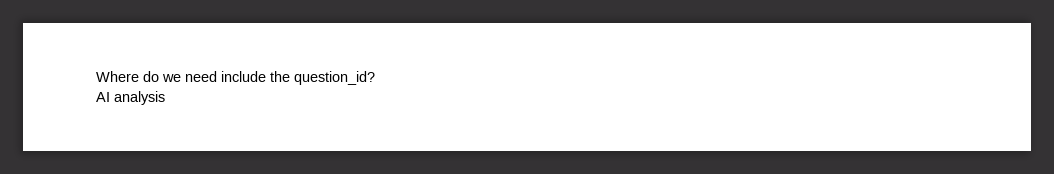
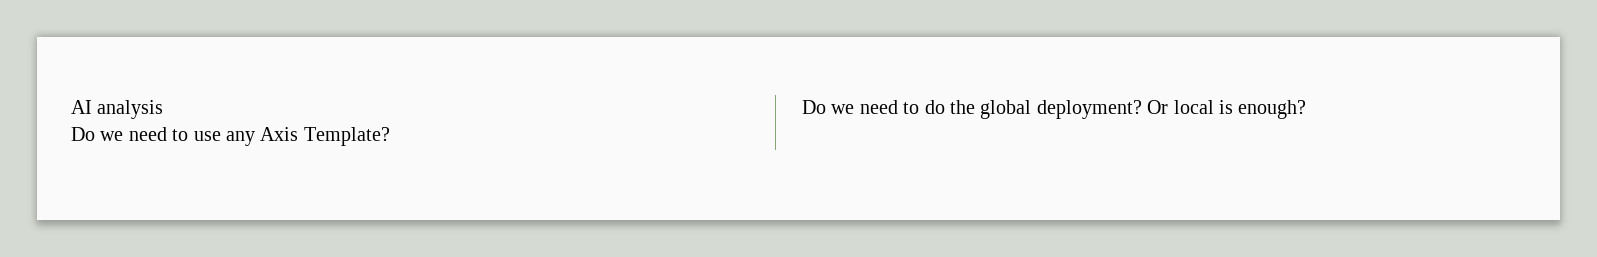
[96,71,375,85] [96,91,165,105] Where do we need include the question_id? // AI analysis -> [71,100,164,119] [71,127,390,146] [802,100,1307,119] AI analysis // Do we need to use any Axis Template? // Do we need to do the global deployment? Or local is enough?

